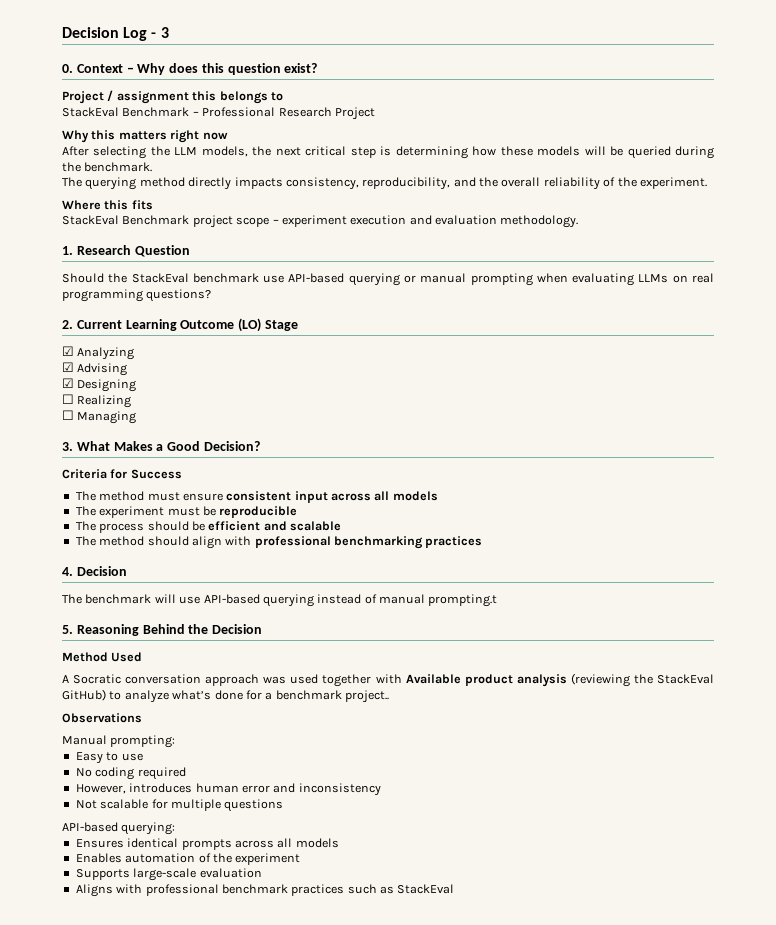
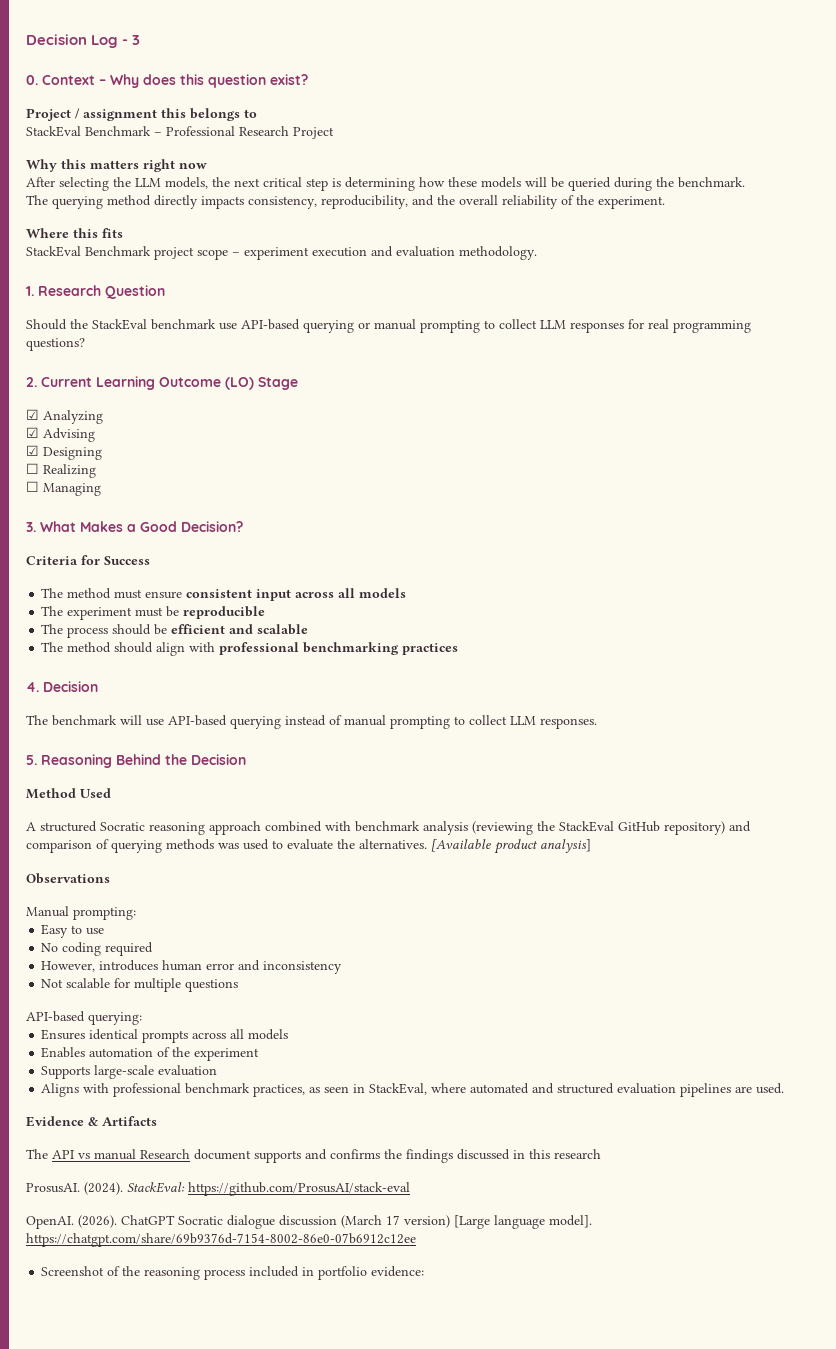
[536,273,688,286] when evaluating LLMs on -> [484,319,644,333] to collect LLM responses for
[428,594,498,607] prompting.t -> [390,715,597,729] prompting to collect LLM responses.
[73,673,715,687] [62,689,389,703] Socratic conversation approach was used together with Available product analysis (reviewing the StackEval GitHub) to analyze what’s done for a benchmark project.. -> [40,821,751,835] [26,839,591,854] structured Socratic reasoning approach combined with benchmark analysis (reviewing the StackEval GitHub repository) and comparison of querying methods was used to evaluate the alternatives. [Available product analysis]
[291,884,455,896] practices such as StackEval -> [253,1083,785,1097] [26,1116,157,1127] [26,1149,601,1163] [26,1182,410,1196] [26,1215,592,1229] [26,1233,416,1247] [41,1266,425,1280] practices, as seen in StackEval, where automated and structured evaluation pipelines are used. // Evidence & Artifacts // The API vs manual Research document supports and confirms the findings discussed in this research // ProsusAI. (2024). StackEval: https://github.com/ProsusAI/stack-eval // OpenAI. (2026). ChatGPT Socratic dialogue discussion (March 17 version) [Large language model]. https://chatgpt.com/share/69b9376d-7154-8002-86e0-07b6912c12ee // Screenshot of the reasoning process included in portfolio evidence:

